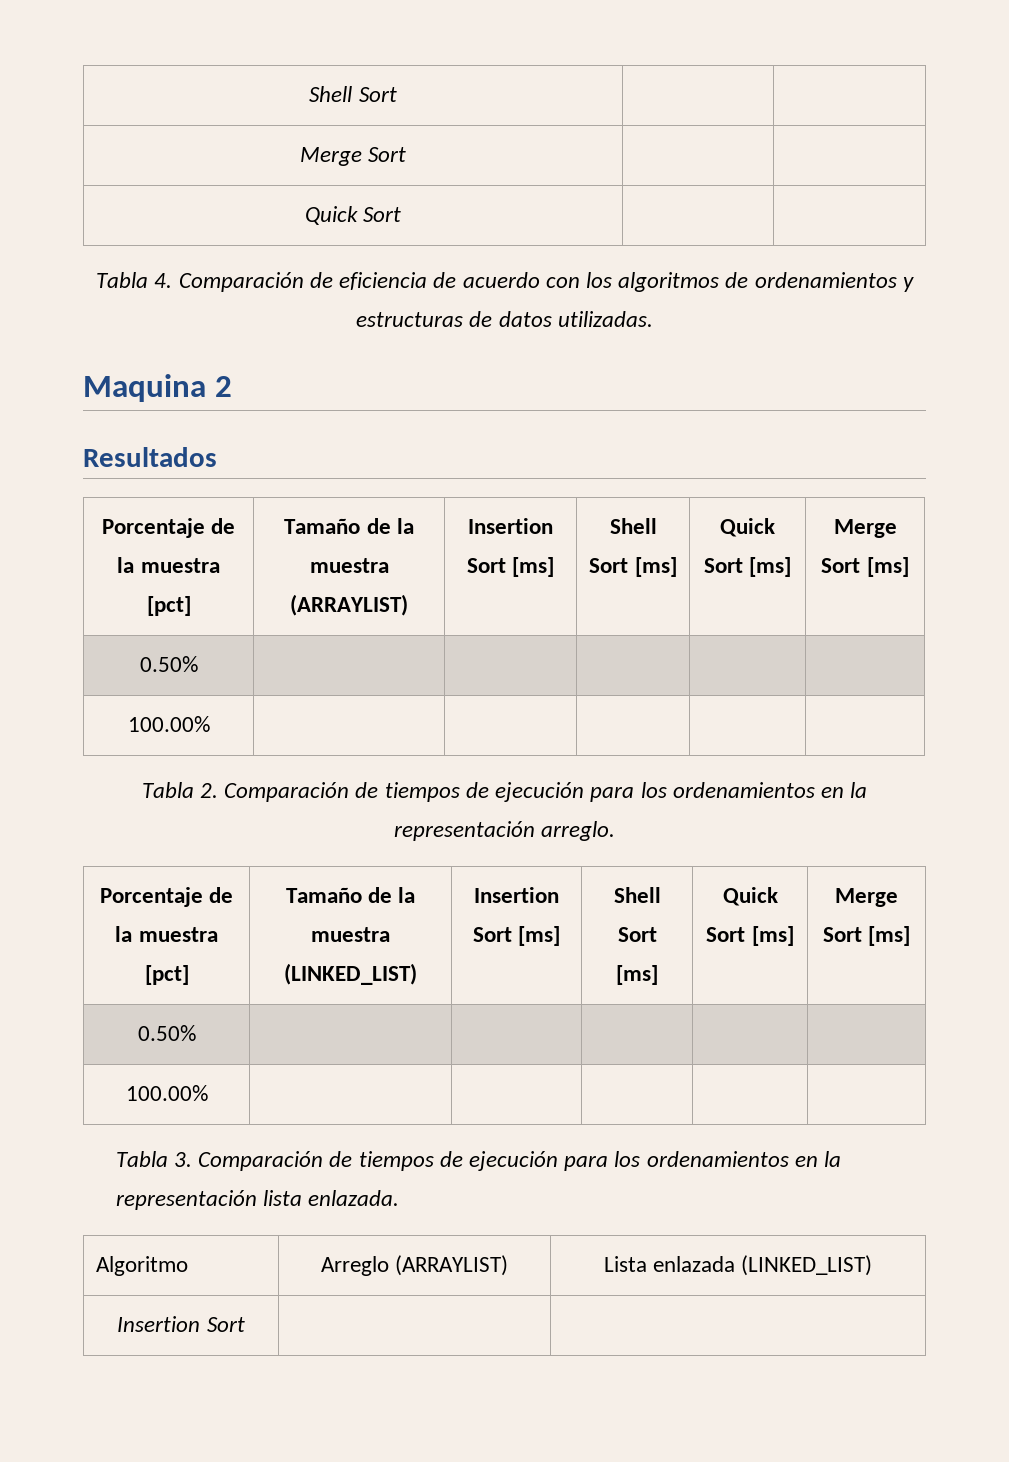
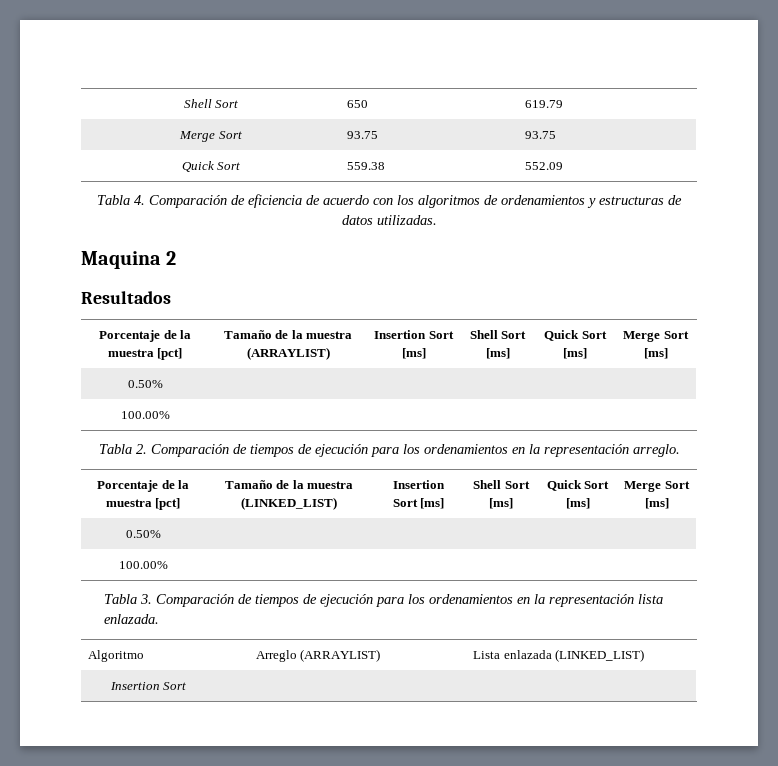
(397, 94) | -> [347,100,369,108] [525,100,564,108] 650 | 619.79
(407, 154) | -> [347,131,379,139] [525,131,557,139] 93.75 | 93.75
(402, 214) | -> [347,162,386,170] [525,162,564,170] 559.38 | 552.09

